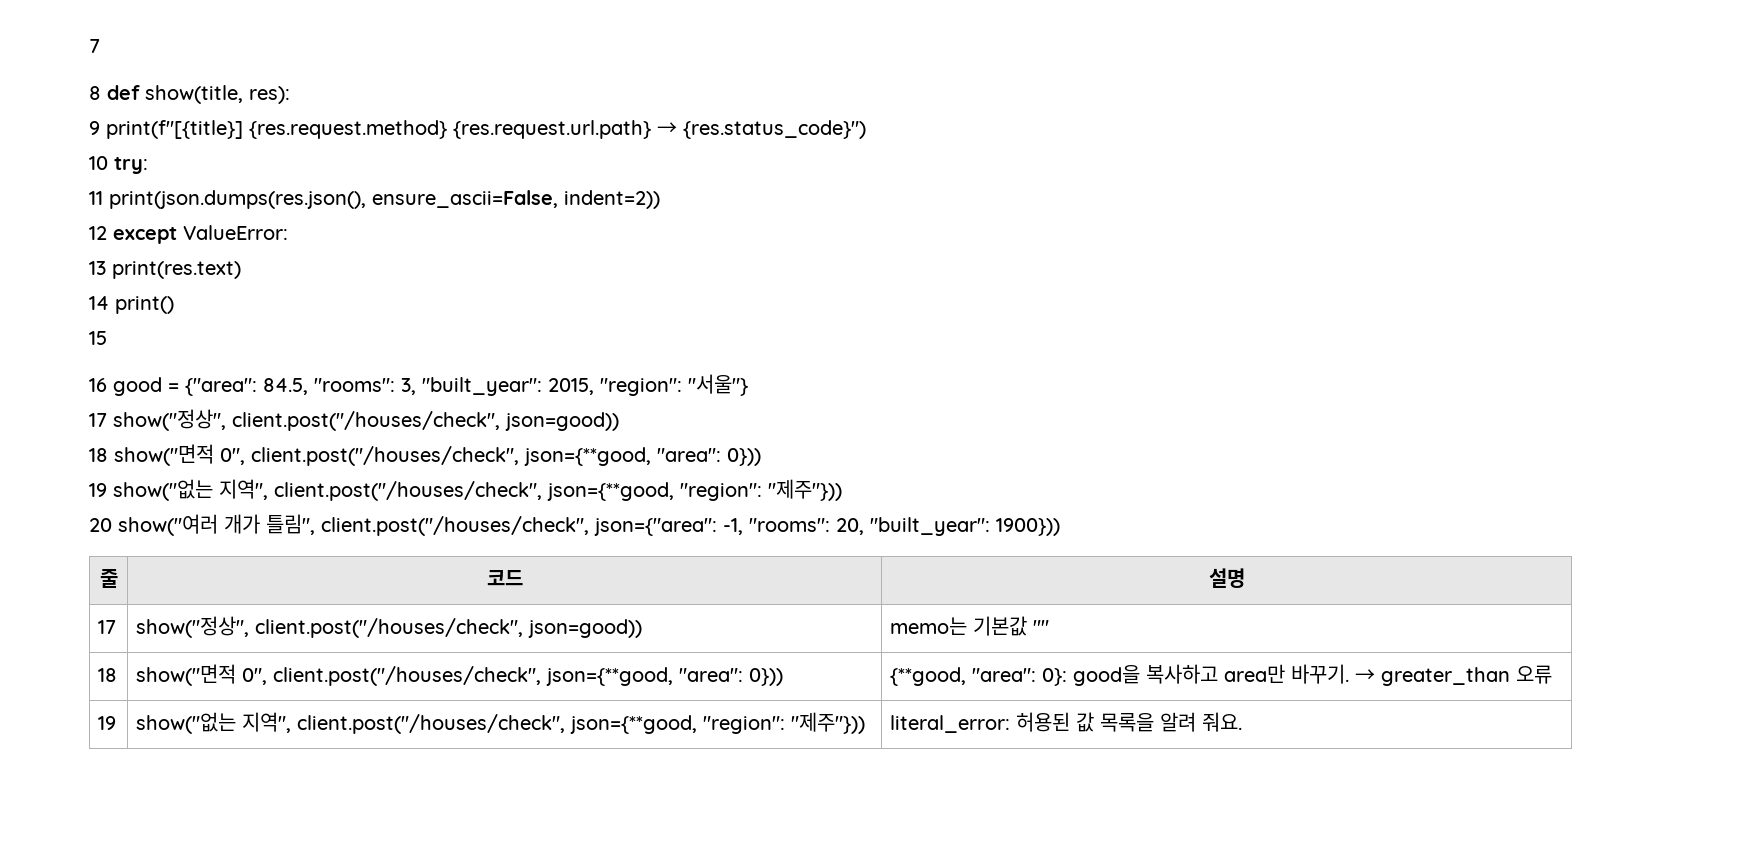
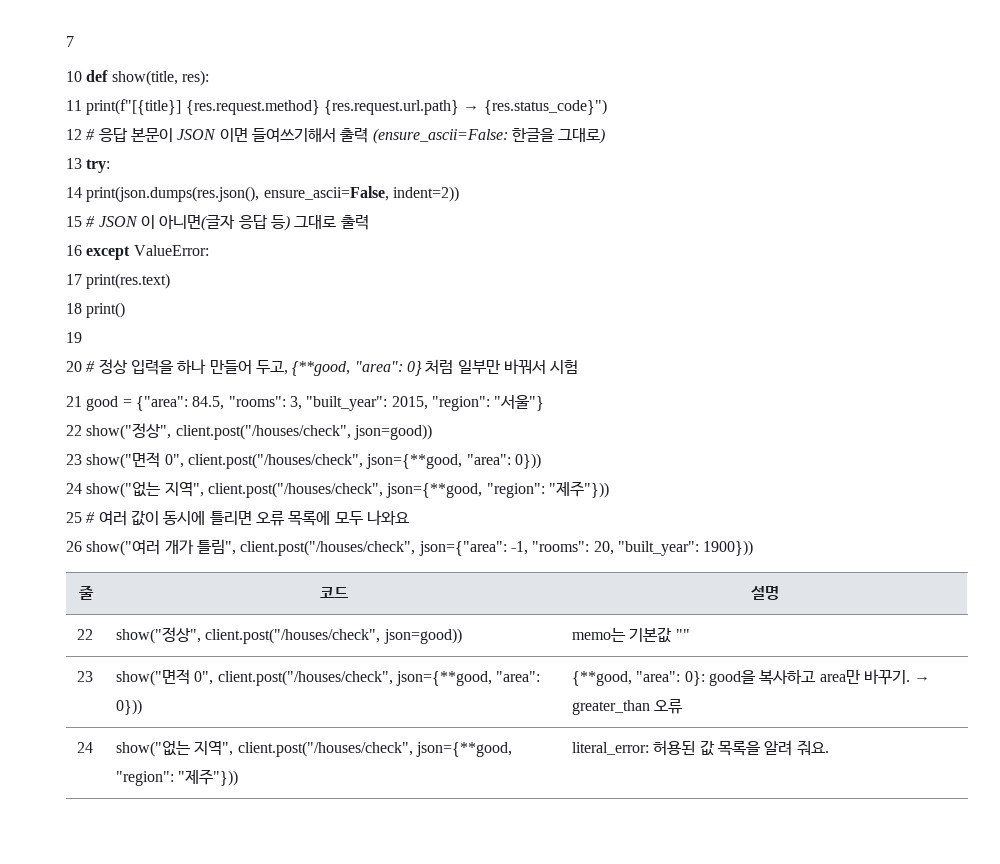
[89,86,101,100] 8 -> [66,71,82,82] 10
[89,121,100,135] 9 -> [66,100,82,111] 11
[89,156,108,170] 10 -> [66,127,606,144] [66,158,82,169] 12 # 응답 본문이 JSON 이면 들여쓰기해서 출력 (ensure_ascii=False: 한글을 그대로) // 13
[89,191,103,205] 11 -> [66,187,82,198] 14
[89,226,107,240] 12 -> [66,215,369,231] [66,245,82,256] 15 # JSON 이 아니면(글자 응답 등) 그대로 출력 // 16
[89,261,106,275] 13 -> [66,274,82,285] 17
[89,296,109,310] 14 -> [66,303,82,314] 18
[89,331,107,345] [89,378,107,392] 15 // 16 -> [66,332,82,343] [66,359,579,376] [66,396,82,407] 19 // 20 # 정상 입력을 하나 만들어 두고, {**good, "area": 0} 처럼 일부만 바꿔서 시험 // 21
[89,413,107,427] 17 -> [66,425,82,436] 22
[89,448,108,462] 18 -> [66,454,82,465] 23
[89,483,107,497] 19 -> [66,483,82,494] 24
[89,518,112,532] 20 -> [66,510,409,526] [66,541,82,552] 25 # 여러 값이 동시에 틀리면 오류 목록에 모두 나와요 // 26
[98,620,117,634] 17 -> [77,629,94,640] 22
[98,668,118,682] 18 -> [77,671,94,682] 23
[98,716,117,730] 19 -> [77,742,94,753] 24

